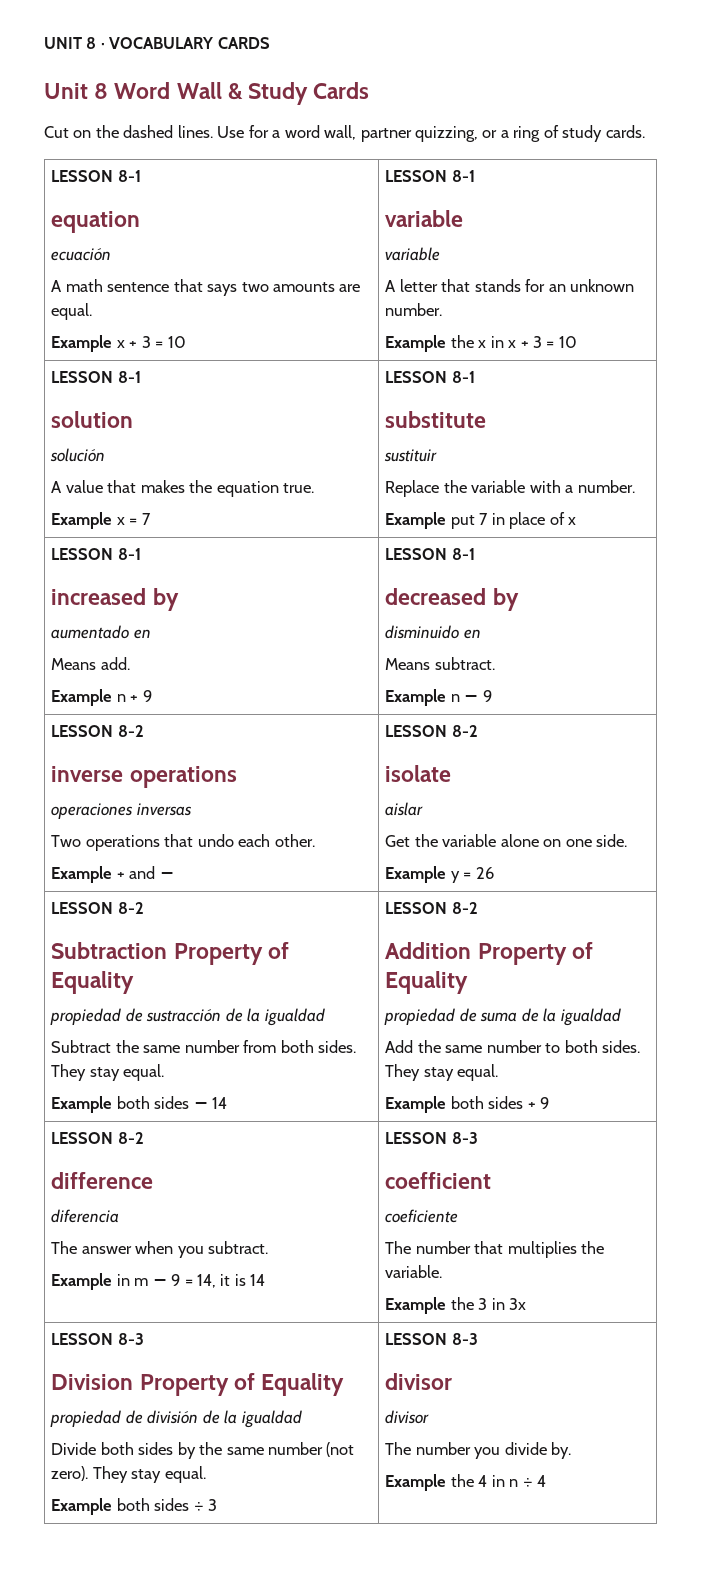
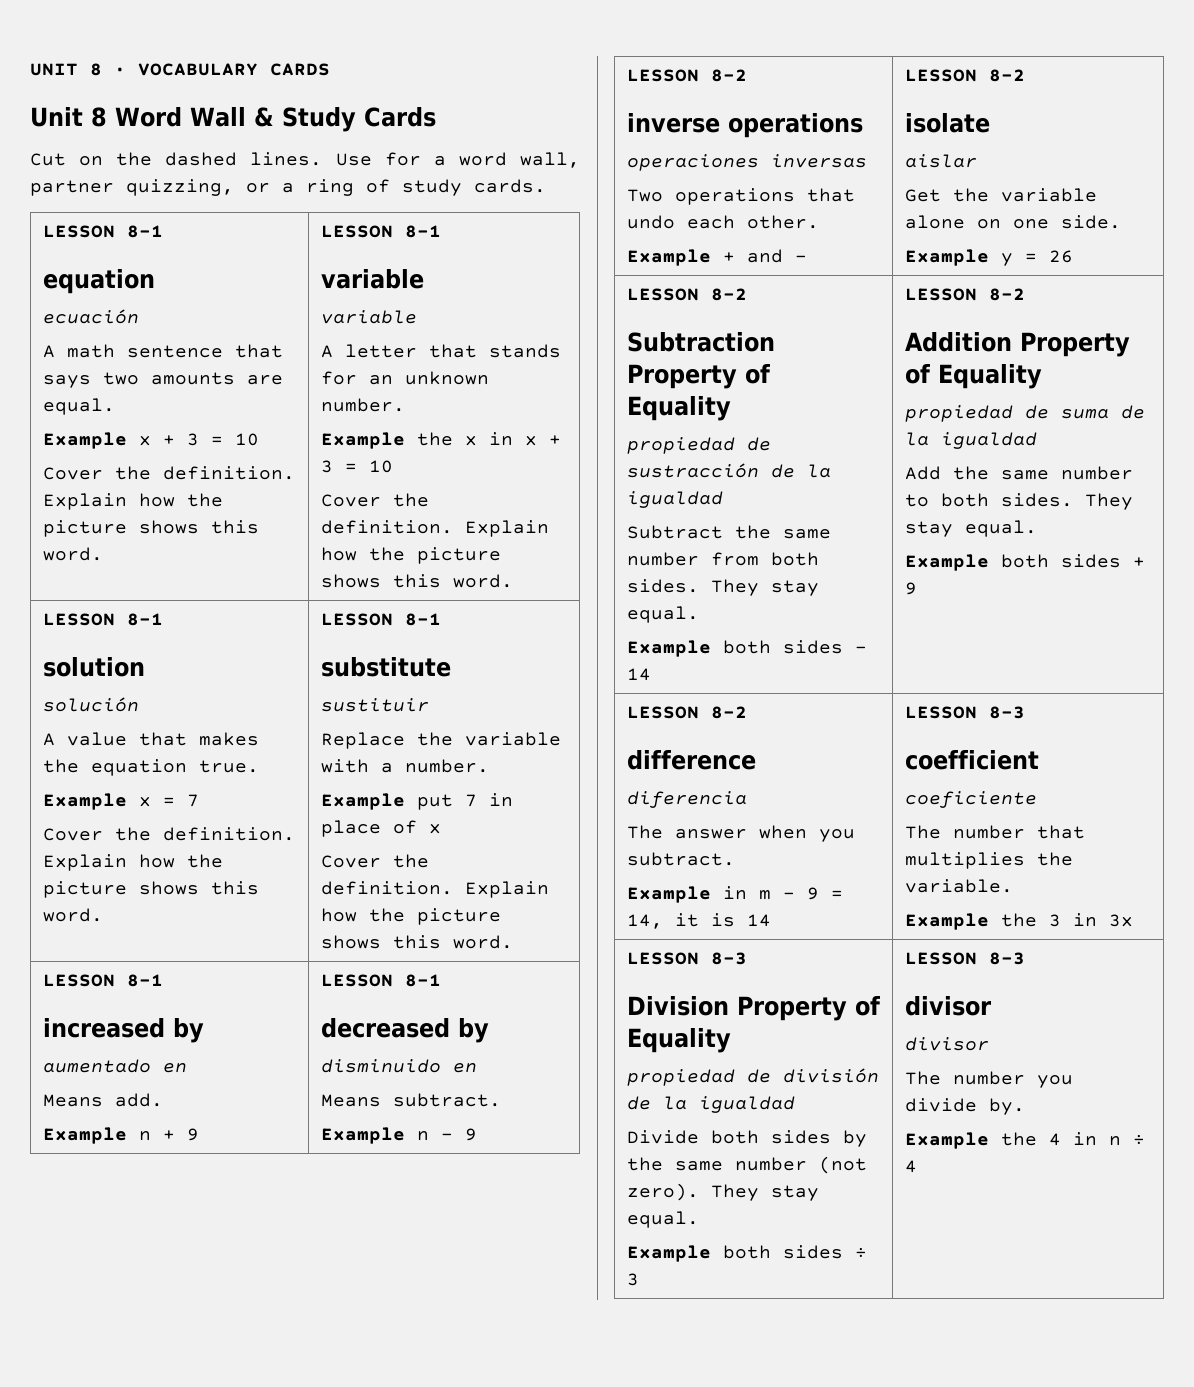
(186, 342) none -> [42,466,295,480] [42,493,223,510] [42,520,259,537] [42,547,103,561] // Cover the definition. Explain how the picture shows this word.
(577, 342) none -> [320,493,429,507] [320,520,549,537] [320,547,501,564] [320,574,513,588] // Cover the definition. Explain how the picture shows this word.
(151, 519) none -> [42,827,295,841] [42,854,223,871] [42,881,259,898] [42,908,103,922] // Cover the definition. Explain how the picture shows this word.
(577, 521) none -> [320,854,429,868] [320,881,549,898] [320,908,501,925] [320,935,513,949] // Cover the definition. Explain how the picture shows this word.

